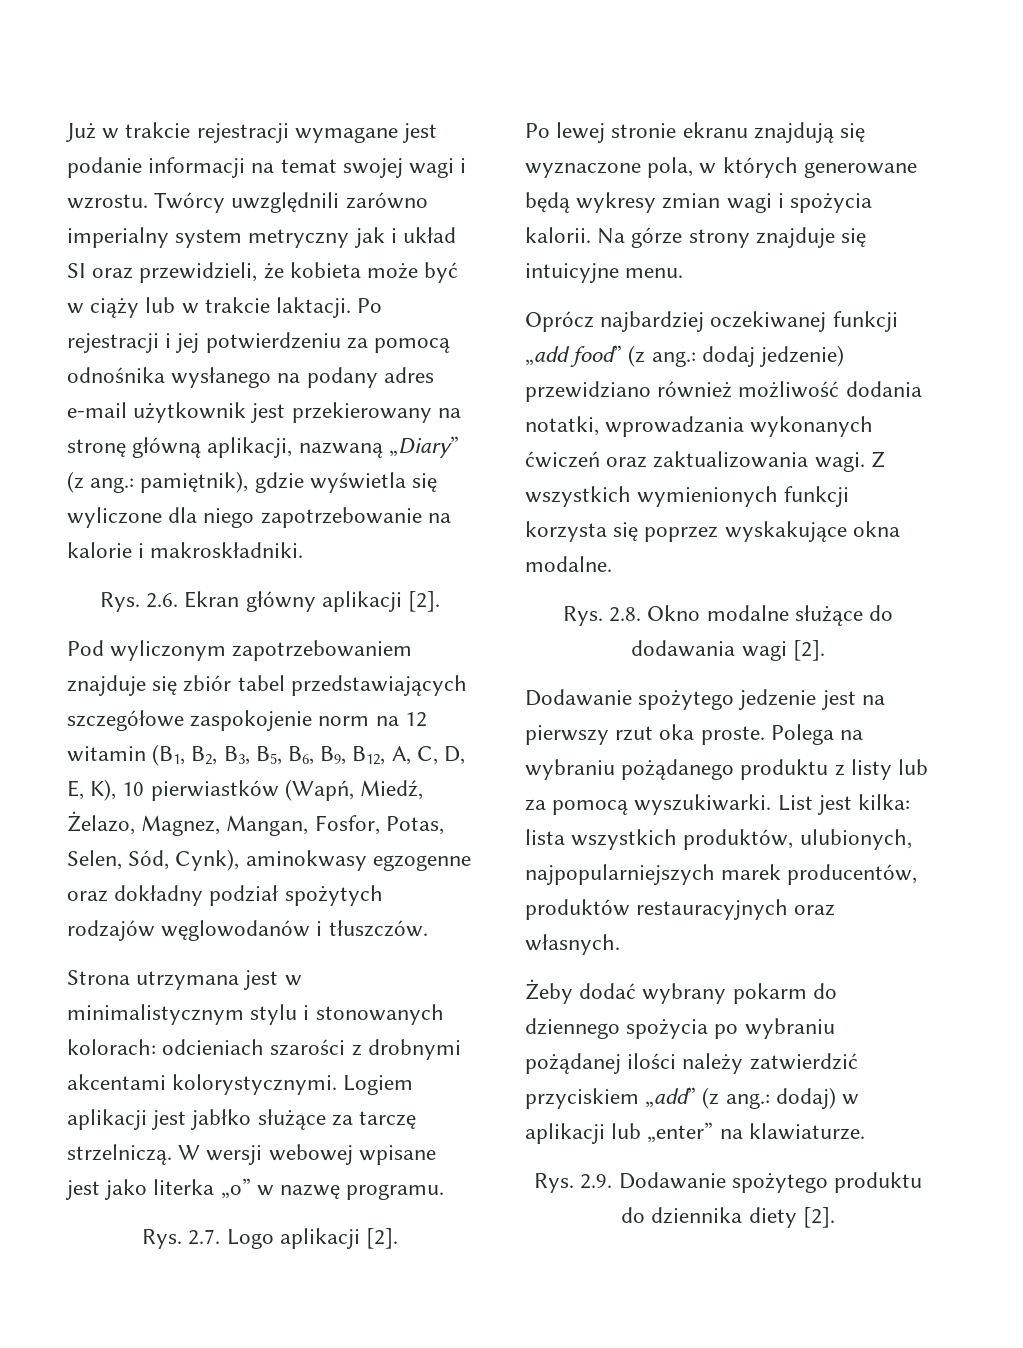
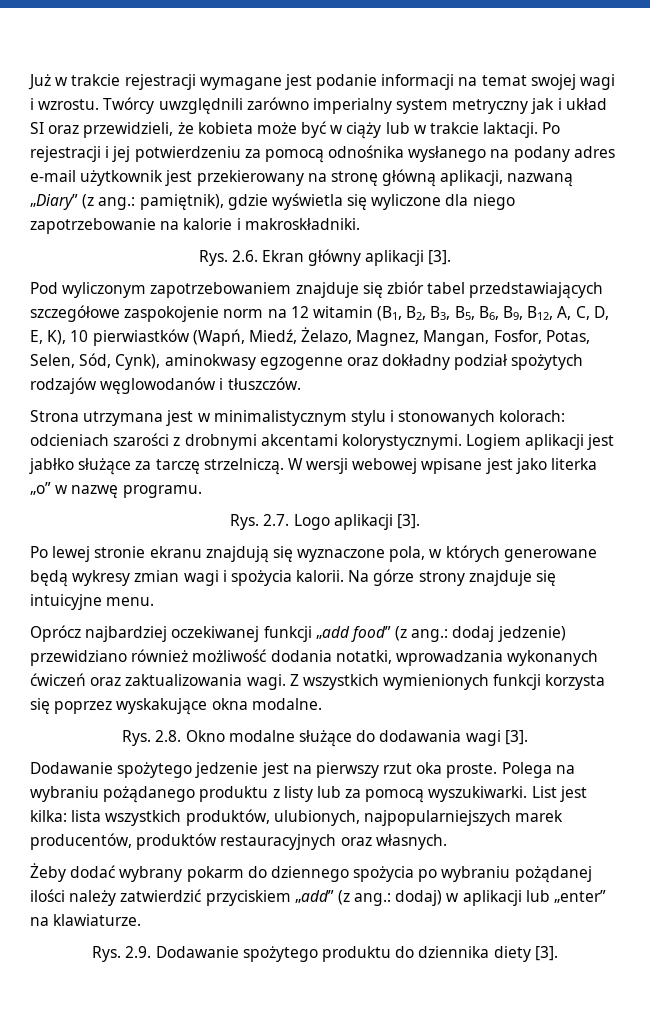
[408,591,441,612] [2]. -> [428,250,452,265] [3].
[365,1228,398,1249] [2]. -> [396,514,420,529] [3].
[792,640,825,661] [2]. -> [504,730,528,745] [3].
[802,1207,835,1228] [2]. -> [534,946,558,961] [3].

